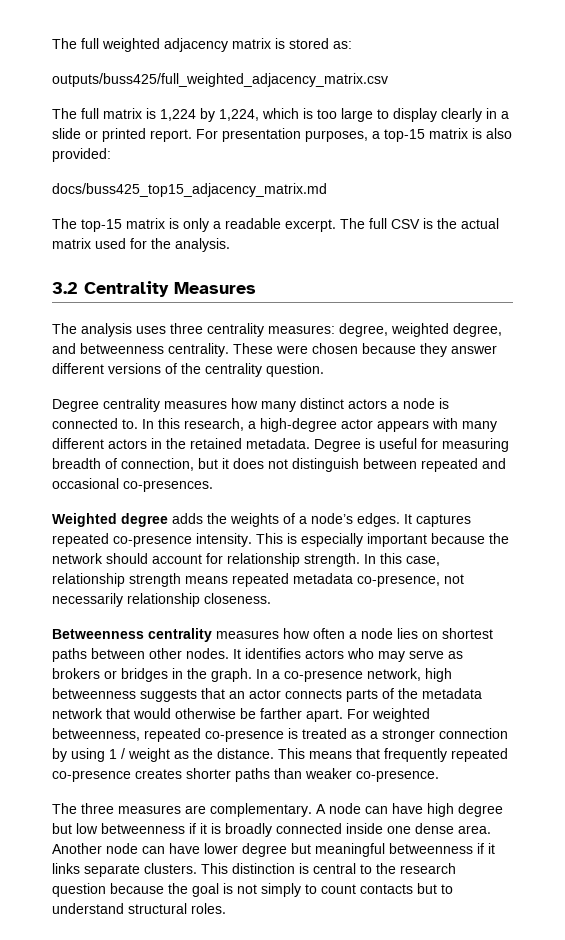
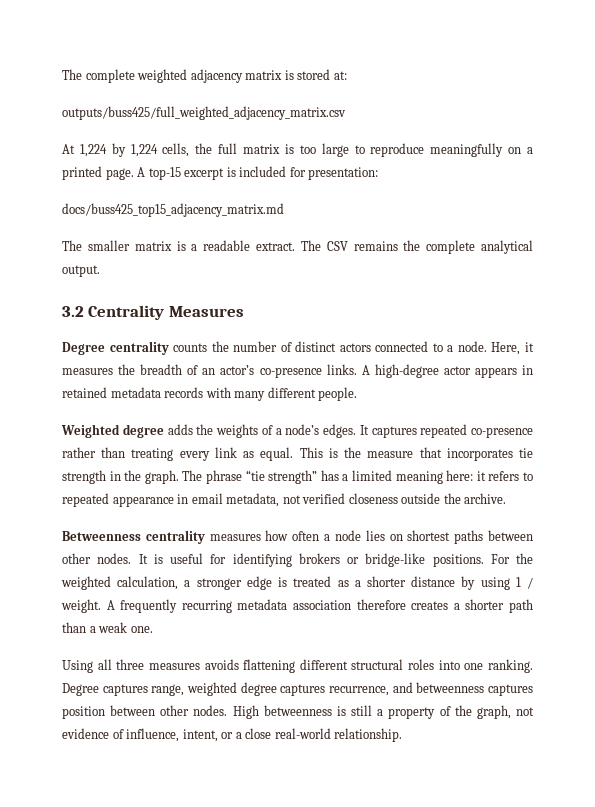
[52,38,99,49] The full -> [62,69,135,83] The complete
[333,41,352,49] as: -> [333,71,347,80] at:
[52,108,509,122] [52,128,512,142] [52,148,111,162] The full matrix is 1,224 by 1,224, which is too large to display clearly in a slide or printed report. For presentation purposes, a top-15 matrix is also provided: -> [62,143,533,157] [62,166,379,180] At 1,224 by 1,224 cells, the full matrix is too large to reproduce meaningfully on a printed page. A top-15 excerpt is included for presentation:
[81,218,209,232] top-15 matrix is only -> [87,240,186,251] smaller matrix is
[285,218,499,232] [52,238,230,252] [52,281,256,297] [52,323,502,337] [52,343,497,357] [52,363,324,377] [52,398,449,412] [52,418,497,432] [52,438,509,452] [52,458,506,472] [52,478,213,492] excerpt. The full CSV is the actual matrix used for the analysis. // 3.2 Centrality Measures // The analysis uses three centrality measures: degree, weighted degree, and betweenness centrality. These were chosen because they answer different versions of the centrality question. // Degree centrality measures how many distinct actors a node is connected to. In this research, a high-degree actor appears with many different actors in the retained metadata. Degree is useful for measuring breadth of connection, but it does not distinguish between repeated and occasional co-presences. -> [256,240,533,254] [62,265,100,277] [62,305,244,320] [62,341,535,355] [62,364,533,378] [62,387,358,401] extract. The CSV remains the complete analytical output. // 3.2 Centrality Measures // Degree centrality counts the number of distinct actors connected to a node. Here, it measures the breadth of an actor’s co-presence links. A high-degree actor appears in retained metadata records with many different people.
[196,533,509,547] [52,553,440,567] [52,573,464,587] [52,593,271,607] intensity. This is especially important because the network should account for relationship strength. In this case, relationship strength means repeated metadata co-presence, not necessarily relationship closeness. -> [62,447,533,461] [62,470,534,484] [62,493,507,507] rather than treating every link as equal. This is the measure that incorporates tie strength in the graph. The phrase “tie strength” has a limited meaning here: it refers to repeated appearance in email metadata, not verified closeness outside the archive.
[245,648,463,662] [52,668,452,682] [52,688,482,702] [52,708,430,722] [52,728,284,742] identifies actors who may serve as brokers or bridges in the graph. In a co-presence network, high betweenness suggests that an actor connects parts of the metadata network that would otherwise be farther apart. For weighted betweenness, repeated co-presence -> [153,553,533,567] [61,576,272,590] is useful for identifying brokers or bridge-like positions. For the weighted calculation, a stronger edge
[382,728,508,742] stronger connection -> [366,576,456,587] shorter distance
[128,748,508,762] [52,768,439,782] [52,803,503,817] [52,823,491,837] [52,843,495,857] [52,863,456,877] [52,883,453,897] [52,903,226,914] weight as the distance. This means that frequently repeated co-presence creates shorter paths than weaker co-presence. // The three measures are complementary. A node can have high degree but low betweenness if it is broadly connected inside one dense area. Another node can have lower degree but meaningful betweenness if it links separate clusters. This distinction is central to the research question because the goal is not simply to count contacts but to understand structural roles. -> [61,599,534,613] [62,622,153,633] [62,659,533,673] [62,682,533,696] [62,705,534,719] [62,728,403,742] weight. A frequently recurring metadata association therefore creates a shorter path than a weak one. // Using all three measures avoids flattening different structural roles into one ranking. Degree captures range, weighted degree captures recurrence, and betweenness captures position between other nodes. High betweenness is still a property of the graph, not evidence of influence, intent, or a close real-world relationship.

